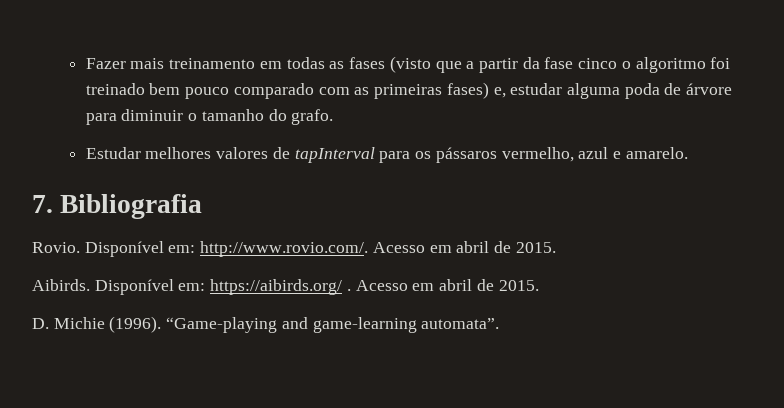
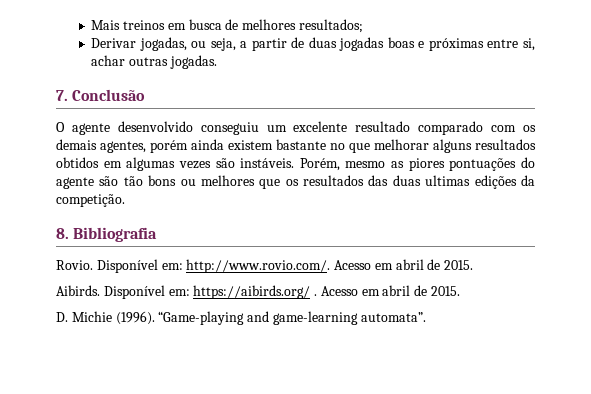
[85,56,731,73] [85,82,733,99] [85,109,334,125] [85,147,688,163] [32,195,53,213] Fazer mais treinamento em todas as fases (visto que a partir da fase cinco o algoritmo foi treinado bem pouco comparado com as primeiras fases) e, estudar alguma poda de árvore para diminuir o tamanho do grafo. // Estudar melhores valores de tapInterval para os pássaros vermelho, azul e amarelo. // 7. -> [91,19,364,33] [91,37,535,51] [91,55,217,69] [56,89,146,101] [56,121,537,135] [56,139,536,153] [56,157,535,171] [56,175,535,189] [56,194,125,207] [56,228,69,239] Mais treinos em busca de melhores resultados; // Derivar jogadas, ou seja, a partir de duas jogadas boas e próximas entre si, achar outras jogadas. // 7. Conclusão // O agente desenvolvido conseguiu um excelente resultado comparado com os demais agentes, porém ainda existem bastante no que melhorar alguns resultados obtidos em algumas vezes são instáveis. Porém, mesmo as piores pontuações do agente são tão bons ou melhores que os resultados das duas ultimas edições da competição. // 8.

